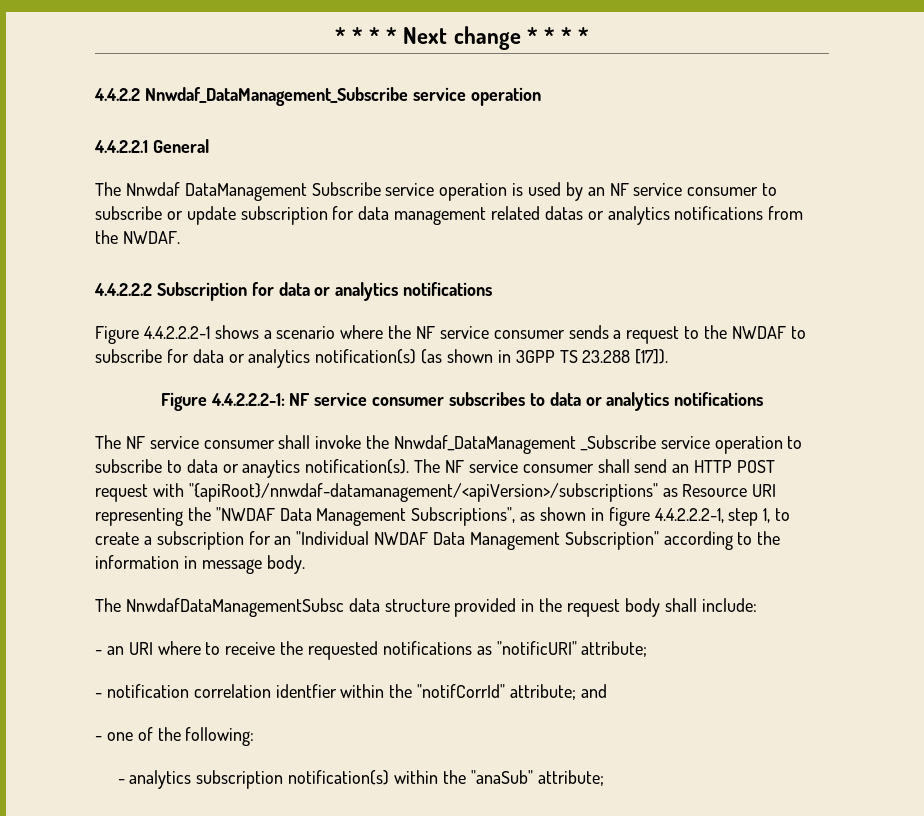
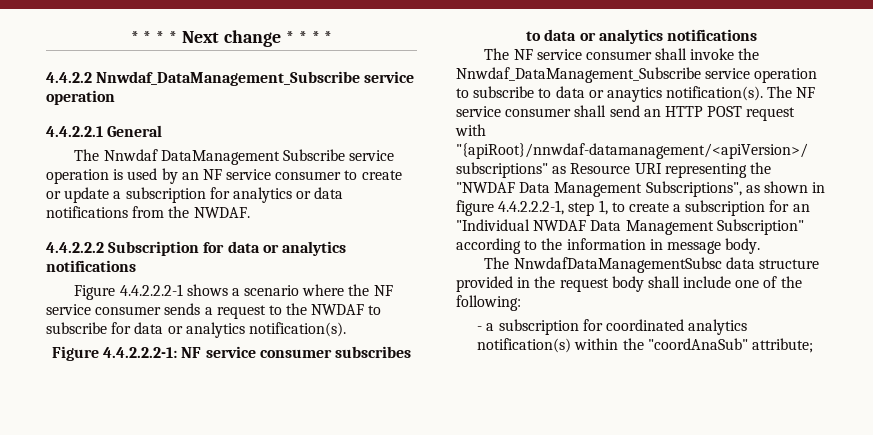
[95,206,162,220] subscribe -> [361,170,402,180] create
[240,206,670,225] subscription for data management related datas or analytics -> [113,187,344,203] a subscription for analytics or data
[315,349,669,364] notification(s) (as shown in 3GPP TS 23.288 [17]). -> [248,322,346,337] notification(s).
[394,435,656,454] Nnwdaf_DataManagement _Subscribe -> [456,67,701,83] Nnwdaf_DataManagement_Subscribe
[701,598,757,612] [95,641,648,660] [95,684,607,700] [95,736,102,741] include: // - an URI where to receive the requested notifications as "notificURI" attribute; // - notification correlation identfier within the "notifCorrId" attribute; and // - -> [683,276,732,288] include
[129,770,284,789] analytics subscription -> [486,319,748,335] a subscription for coordinated analytics
[470,770,533,784] "anaSub" -> [647,338,748,350] "coordAnaSub"

